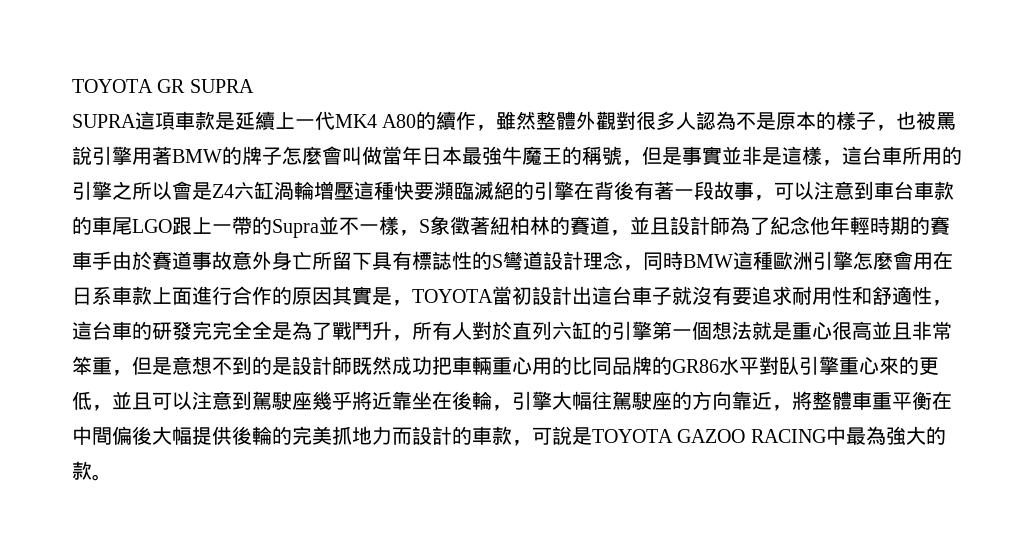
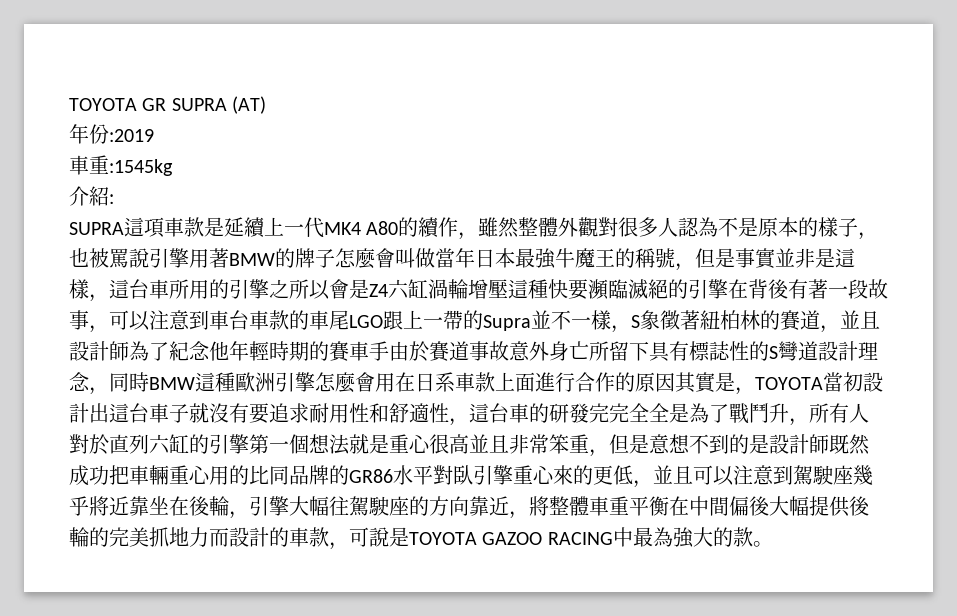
(254, 86) none -> [232,96,267,114] [69,124,154,144] [69,155,173,176] [69,186,114,206] (AT) // 年份:2019 // 車重:1545kg // 介紹:

